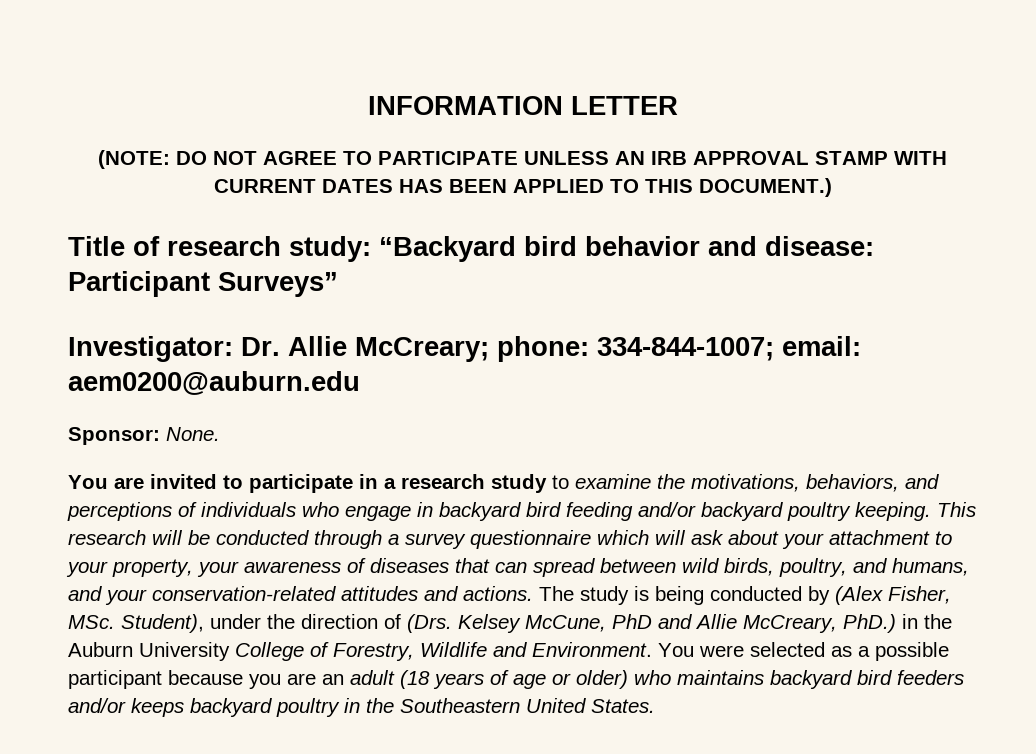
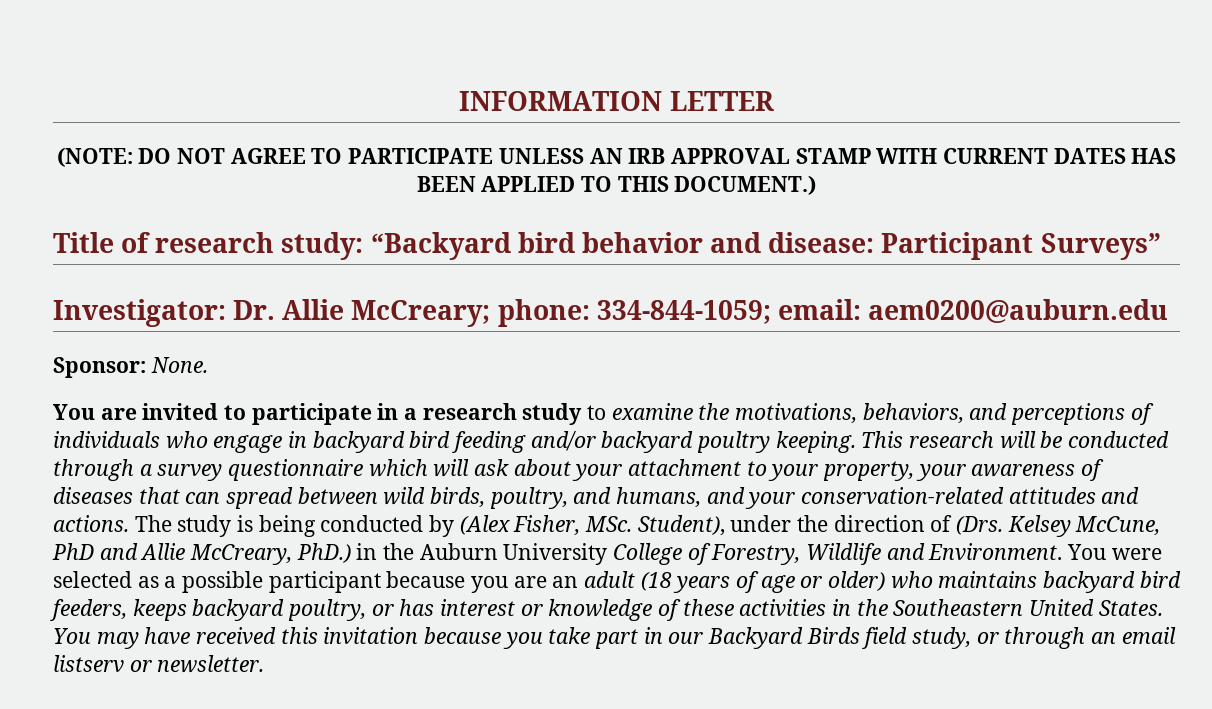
[597,337,774,361] 334-844-1007; -> [596,300,771,324] 334-844-1059;
[897,670,964,685] [68,698,340,717] feeders and/or keeps backyard poultry -> [50,599,827,621] feeders, keeps backyard poultry, or has interest or knowledge of these activities
(655, 706) none -> [53,627,1176,649] [53,655,265,673] You may have received this invitation because you take part in our Backyard Birds field study, or through an email listserv or newsletter.

